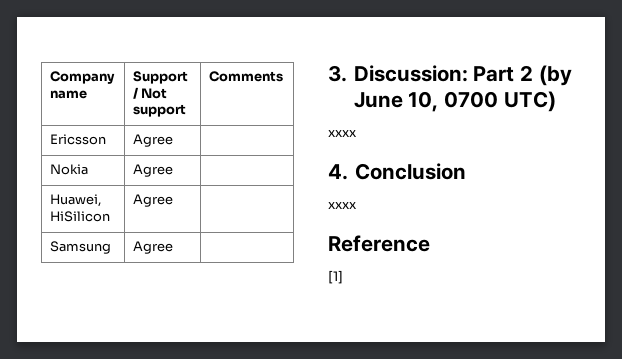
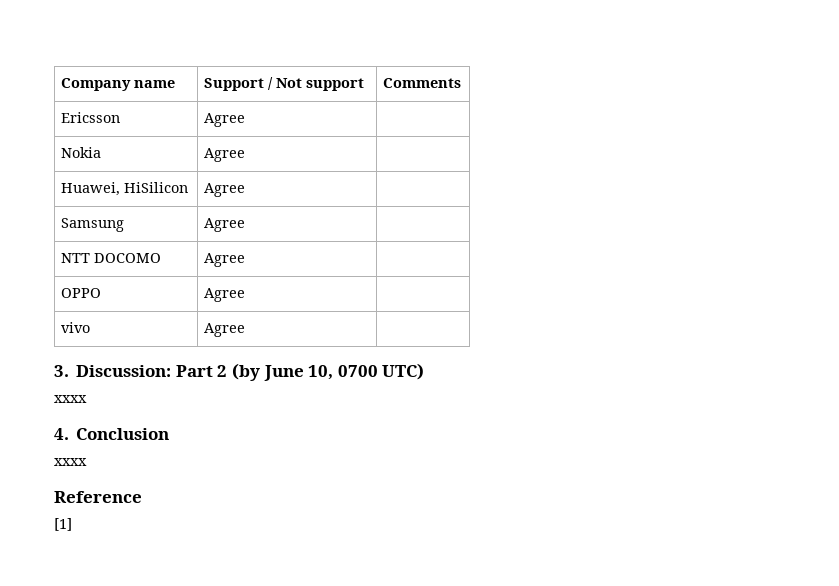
(173, 247) none -> [61,253,162,263] [204,253,246,267] [61,288,102,298] [204,288,246,302] [61,322,91,333] [204,323,246,337] // NTT DOCOMO | Agree | // OPPO | Agree | // vivo | Agree |

